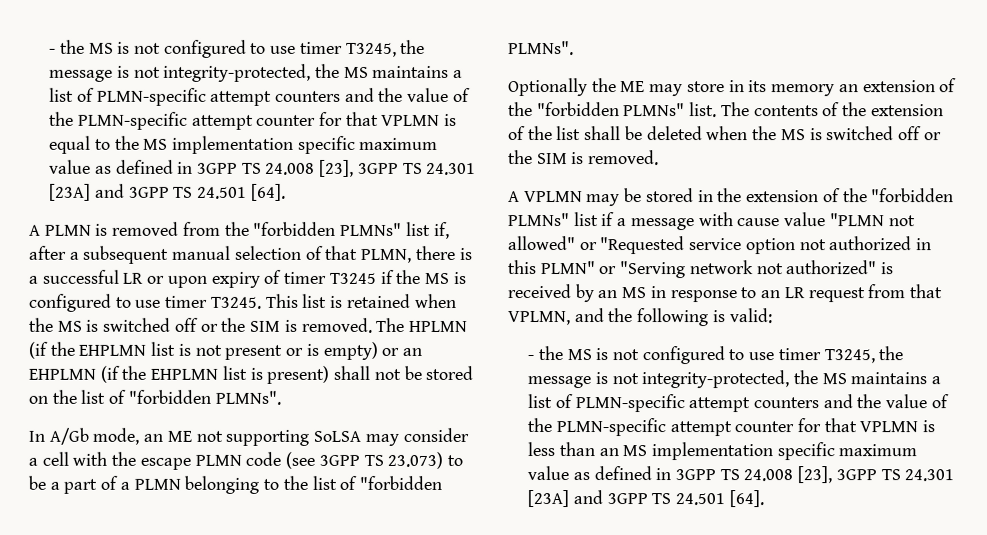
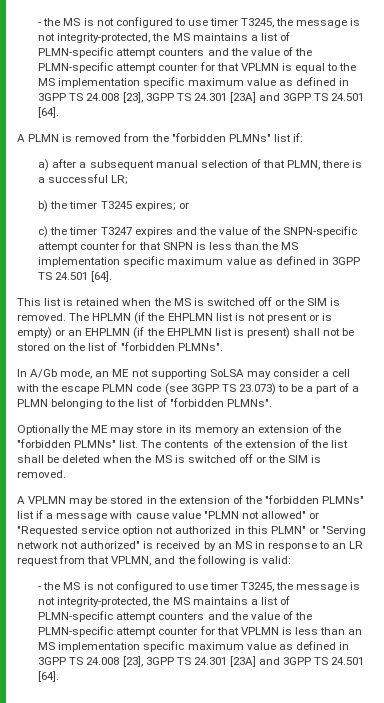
[433,221,450,239] if, -> [292,133,303,142] [38,159,50,171] if: // a)
[122,269,466,288] [28,293,261,312] LR or upon expiry of timer T3245 if the MS is configured to use timer T3245. -> [111,175,129,185] [38,200,189,212] [38,226,358,238] [38,241,299,252] [38,256,360,267] [38,271,113,282] LR; // b) the timer T3245 expires; or // c) the timer T3247 expires and the value of the SNPN-specific attempt counter for that SNPN is less than the MS implementation specific maximum value as defined in 3GPP TS 24.501 [64]. //

